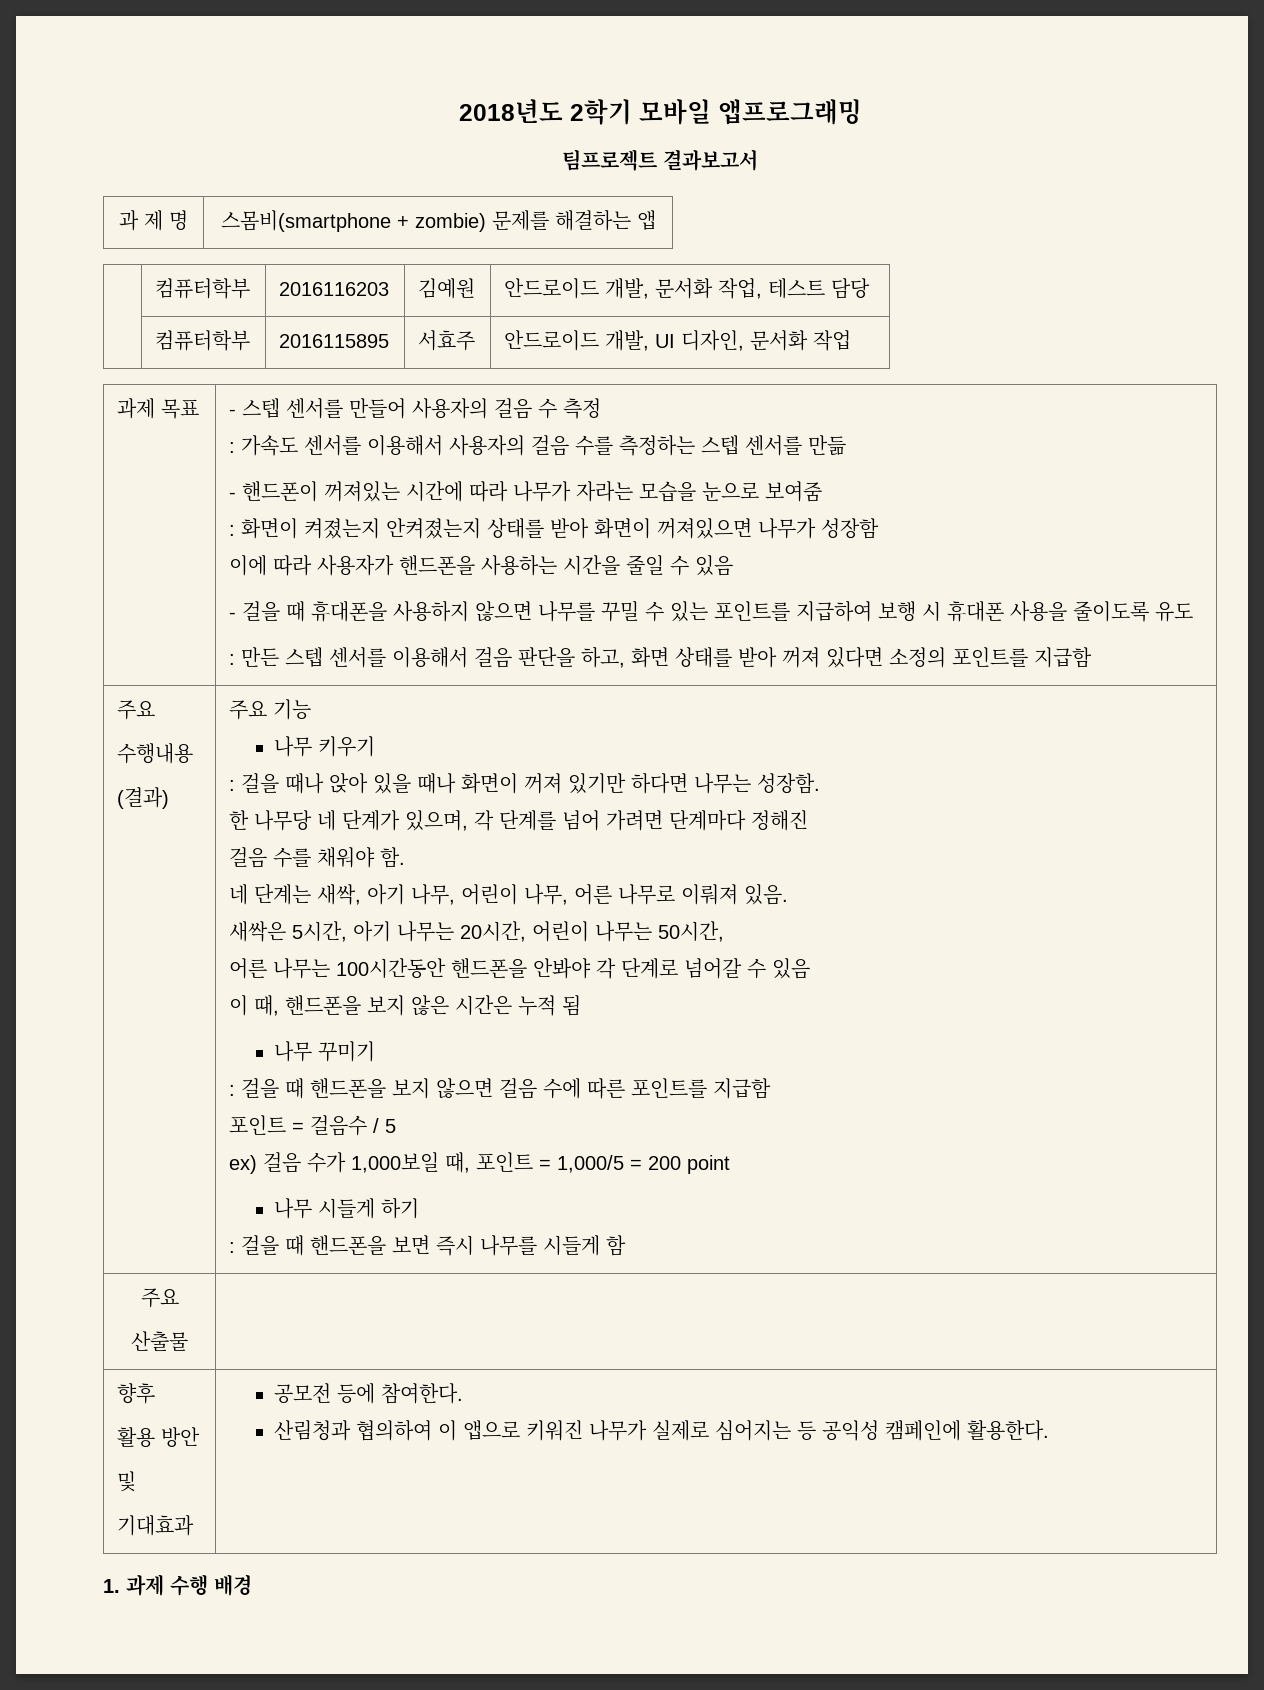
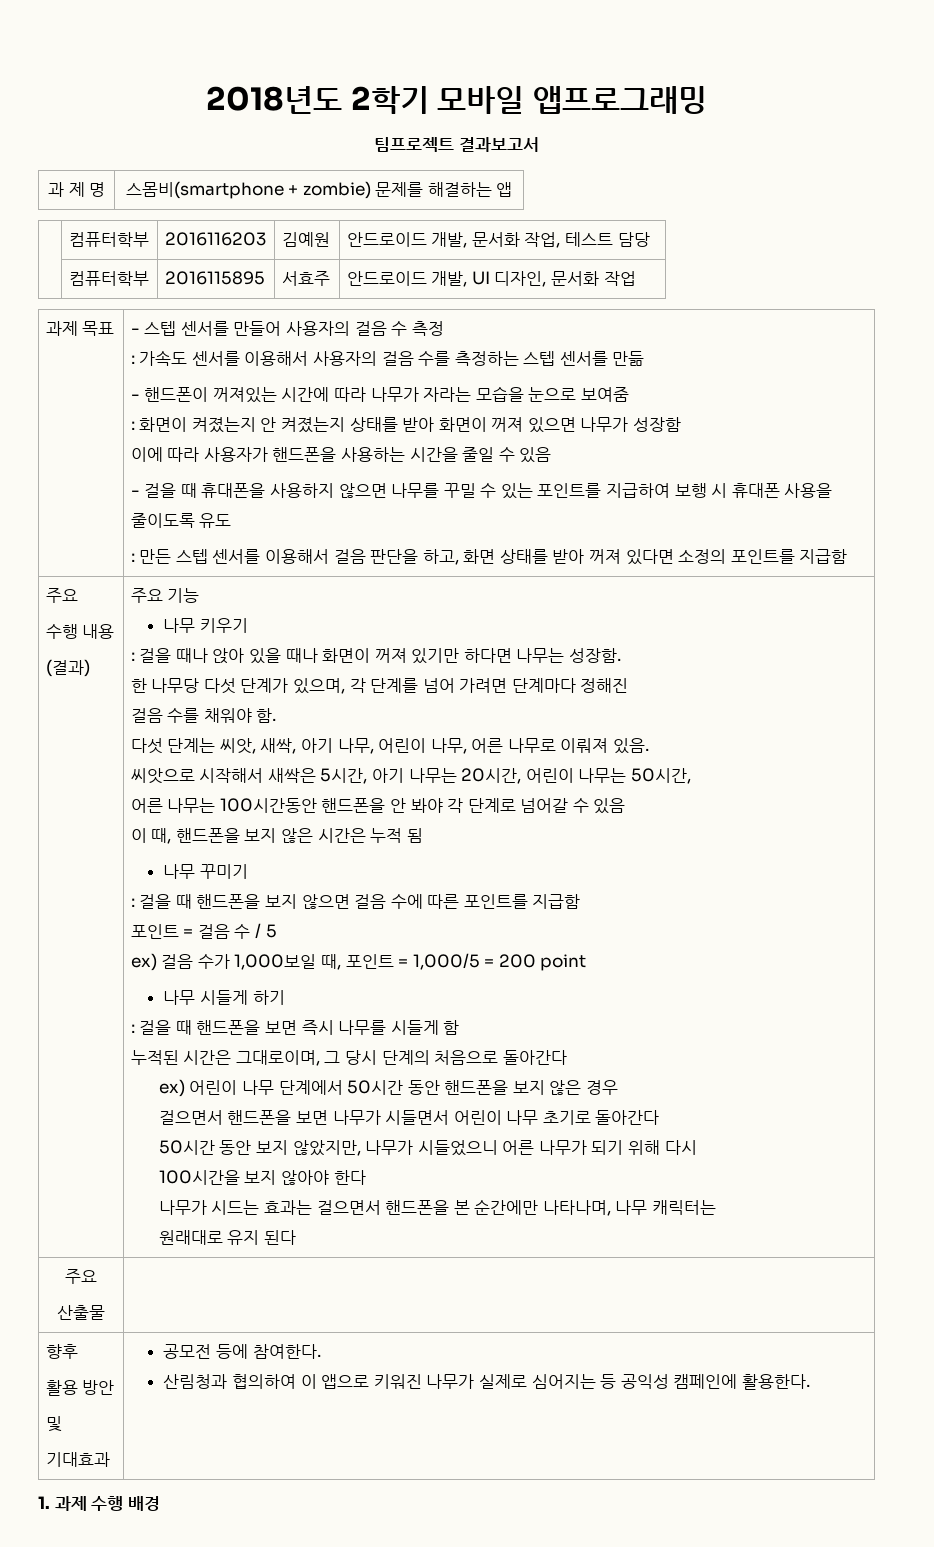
[386,518,482,539] 안켜졌는지 -> [260,417,345,433] 안 켜졌는지
[657,518,753,539] 꺼져있으면 -> [491,417,576,433] 꺼져 있으면
[117,743,194,764] 수행내용 -> [45,624,115,639] 수행 내용
[317,810,337,831] 네 -> [203,678,236,694] 다섯
[229,884,312,905] 네 단계는 -> [130,738,256,754] 다섯 단계는 씨앗,
(789, 894) none -> [130,768,264,784] 씨앗으로 시작해서
[533,958,592,979] 안봐야 -> [389,798,443,813] 안 봐야
[310,1115,368,1136] 걸음수 -> [197,924,251,939] 걸음 수
(627, 1245) none -> [130,1050,567,1066] [158,1079,619,1097] [158,1110,660,1125] [158,1140,697,1156] [158,1170,366,1185] [158,1199,717,1216] [158,1230,296,1245] // 누적된 시간은 그대로이며, 그 당시 단계의 처음으로 돌아간다 // ex) 어린이 나무 단계에서 50시간 동안 핸드폰을 보지 않은 경우 // 걸으면서 핸드폰을 보면 나무가 시들면서 어린이 나무 초기로 돌아간다 // 50시간 동안 보지 않았지만, 나무가 시들었으니 어른 나무가 되기 위해 다시 // 100시간을 보지 않아야 한다 // 나무가 시드는 효과는 걸으면서 핸드폰을 본 순간에만 나타나며, 나무 캐릭터는 // 원래대로 유지 된다

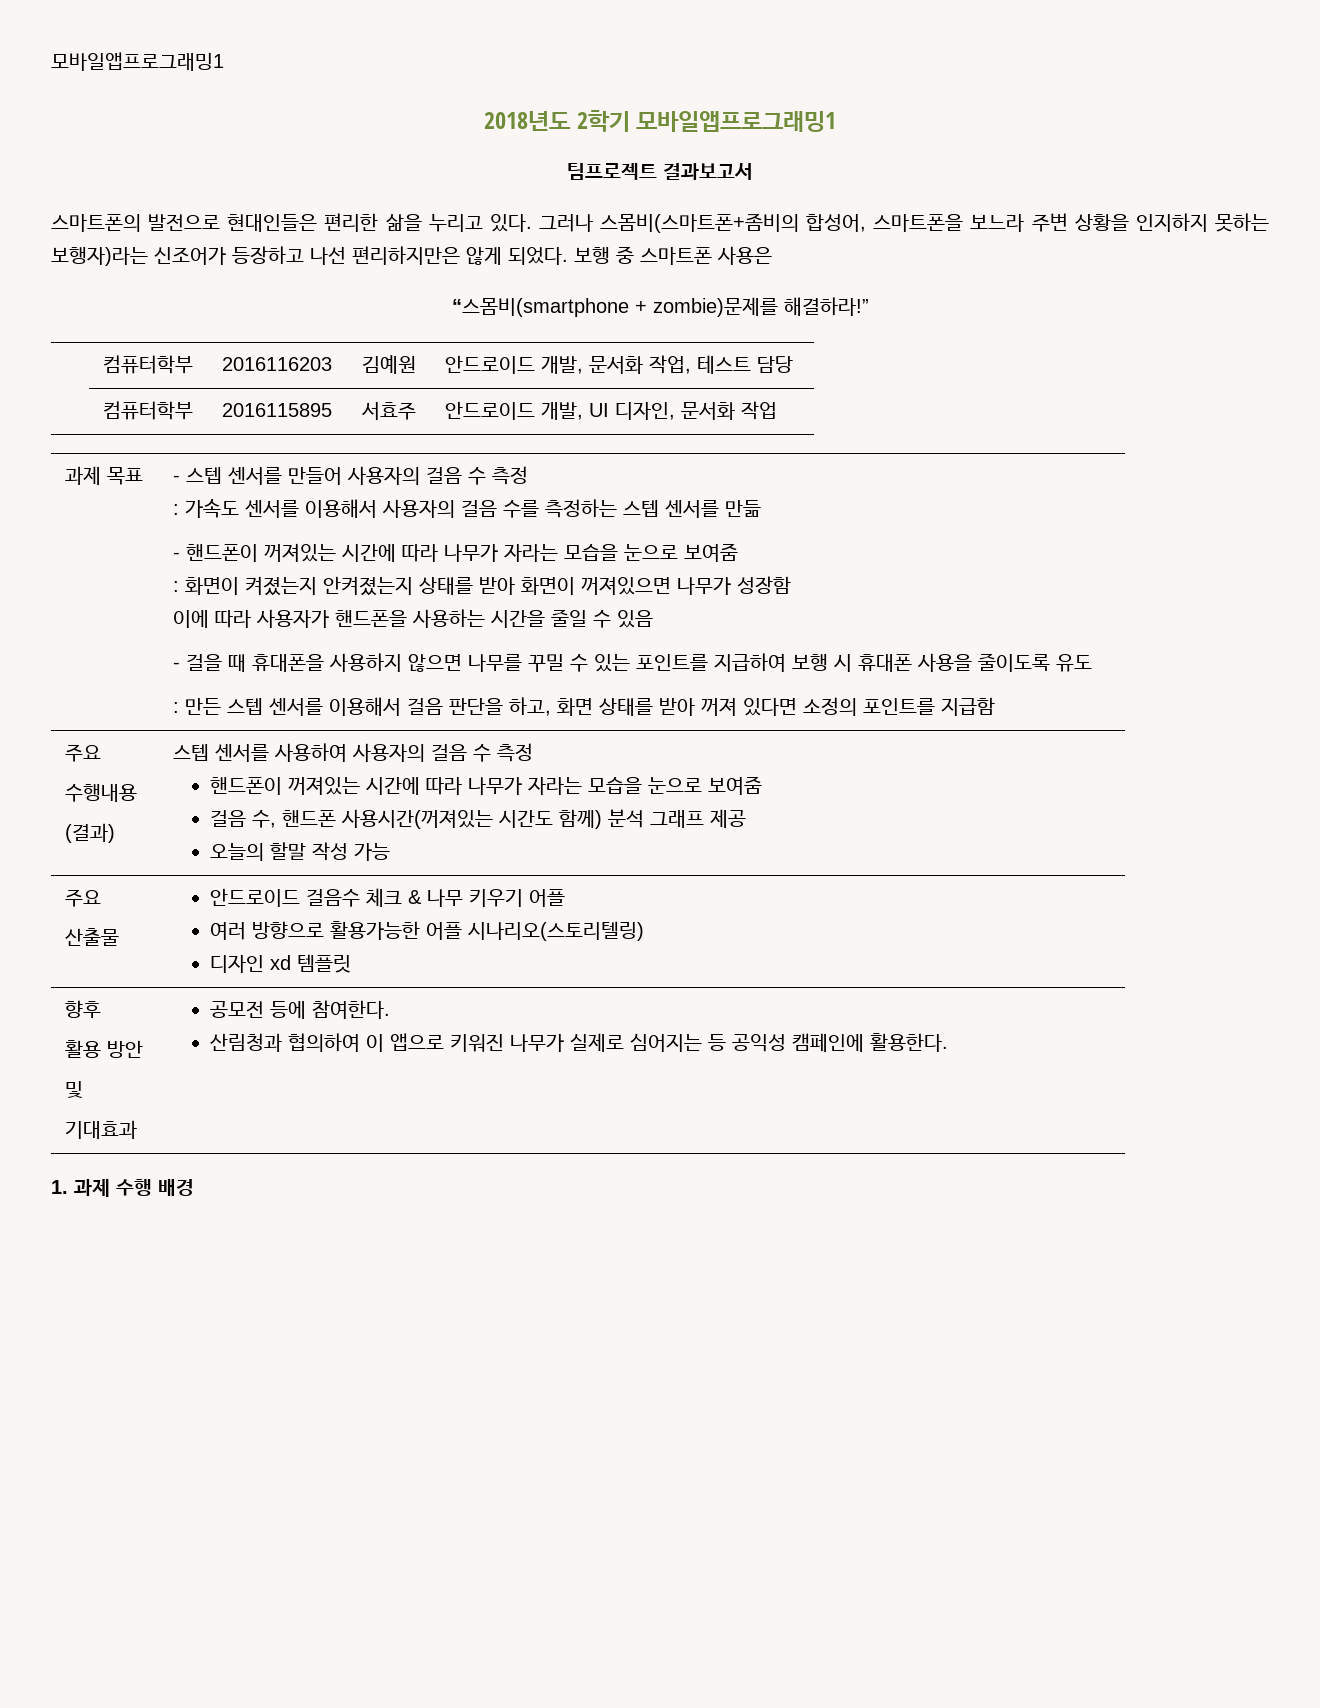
(206, 100) none -> [51,52,224,71] 모바일앱프로그래밍1 //
[437,86,707,114] 모바일 앱프로그래밍 -> [635,111,836,132] 모바일앱프로그래밍1
[47,182,106,197] [125,181,513,199] // 과 제 명 | 스몸비(smartphone + zombie) 문제를 해결하는 앱 -> [51,213,1269,233] [51,246,772,266] [451,297,869,317] // 스마트폰의 발전으로 현대인들은 편리한 삶을 누리고 있다. 그러나 스몸비(스마트폰+좀비의 합성어, 스마트폰을 보느라 주변 상황을 인지하지 못하는 보행자)라는 신조어가 등장하고 나선 편리하지만은 않게 되었다. 보행 중 스마트폰 사용은 // “스몸비(smartphone + zombie)문제를 해결하라!”
[260,417,345,433] 안 켜졌는지 -> [323,576,414,596] 안켜졌는지
[491,417,576,433] 꺼져 있으면 -> [581,576,672,595] 꺼져있으면
[45,624,115,639] 수행 내용 -> [65,783,138,802] 수행내용
[130,588,200,603] [163,618,248,633] [130,648,622,664] [130,678,629,694] [130,708,277,723] [130,738,650,754] [130,768,691,784] [130,798,626,814] [130,828,423,844] [163,864,248,879] [130,894,581,909] [130,923,277,939] [130,953,587,971] [163,990,285,1005] [130,1020,460,1035] [130,1050,567,1066] [158,1079,619,1097] [158,1110,660,1125] [158,1140,697,1156] [158,1170,366,1185] [158,1199,717,1216] [158,1230,296,1245] [65,1269,97,1284] [57,1305,105,1320] 주요 기능 // 나무 키우기 // : 걸을 때나 앉아 있을 때나 화면이 꺼져 있기만 하다면 나무는 성장함. // 한 나무당 다섯 단계가 있으며, 각 단계를 넘어 가려면 단계마다 정해진 // 걸음 수를 채워야 함. // 다섯 단계는 씨앗, 새싹, 아기 나무, 어린이 나무, 어른 나무로 이뤄져 있음. // 씨앗으로 시작해서 새싹은 5시간, 아기 나무는 20시간, 어린이 나무는 50시간, // 어른 나무는 100시간동안 핸드폰을 안 봐야 각 단계로 넘어갈 수 있음 // 이 때, 핸드폰을 보지 않은 시간은 누적 됨 // 나무 꾸미기 // : 걸을 때 핸드폰을 보지 않으면 걸음 수에 따른 포인트를 지급함 // 포인트 = 걸음 수 / 5 // ex) 걸음 수가 1,000보일 때, 포인트 = 1,000/5 = 200 point // 나무 시들게 하기 // : 걸을 때 핸드폰을 보면 즉시 나무를 시들게 함 // 누적된 시간은 그대로이며, 그 당시 단계의 처음으로 돌아간다 // ex) 어린이 나무 단계에서 50시간 동안 핸드폰을 보지 않은 경우 // 걸으면서 핸드폰을 보면 나무가 시들면서 어린이 나무 초기로 돌아간다 // 50시간 동안 보지 않았지만, 나무가 시들었으니 어른 나무가 되기 위해 다시 // 100시간을 보지 않아야 한다 // 나무가 시드는 효과는 걸으면서 핸드폰을 본 순간에만 나타나며, 나무 캐릭터는 // 원래대로 유지 된다 // 주요 // 산출물 | -> [173,743,534,762] [209,776,762,795] [209,809,746,829] [209,842,390,861] [65,889,102,907] [65,928,120,946] [209,888,565,907] [209,921,644,941] [209,954,351,973] 스텝 센서를 사용하여 사용자의 걸음 수 측정 // 핸드폰이 꺼져있는 시간에 따라 나무가 자라는 모습을 눈으로 보여줌 // 걸음 수, 핸드폰 사용시간(꺼져있는 시간도 함께) 분석 그래프 제공 // 오늘의 할말 작성 가능 // 주요 // 산출물 | 안드로이드 걸음수 체크 & 나무 키우기 어플 // 여러 방향으로 활용가능한 어플 시나리오(스토리텔링) // 디자인 xd 템플릿

